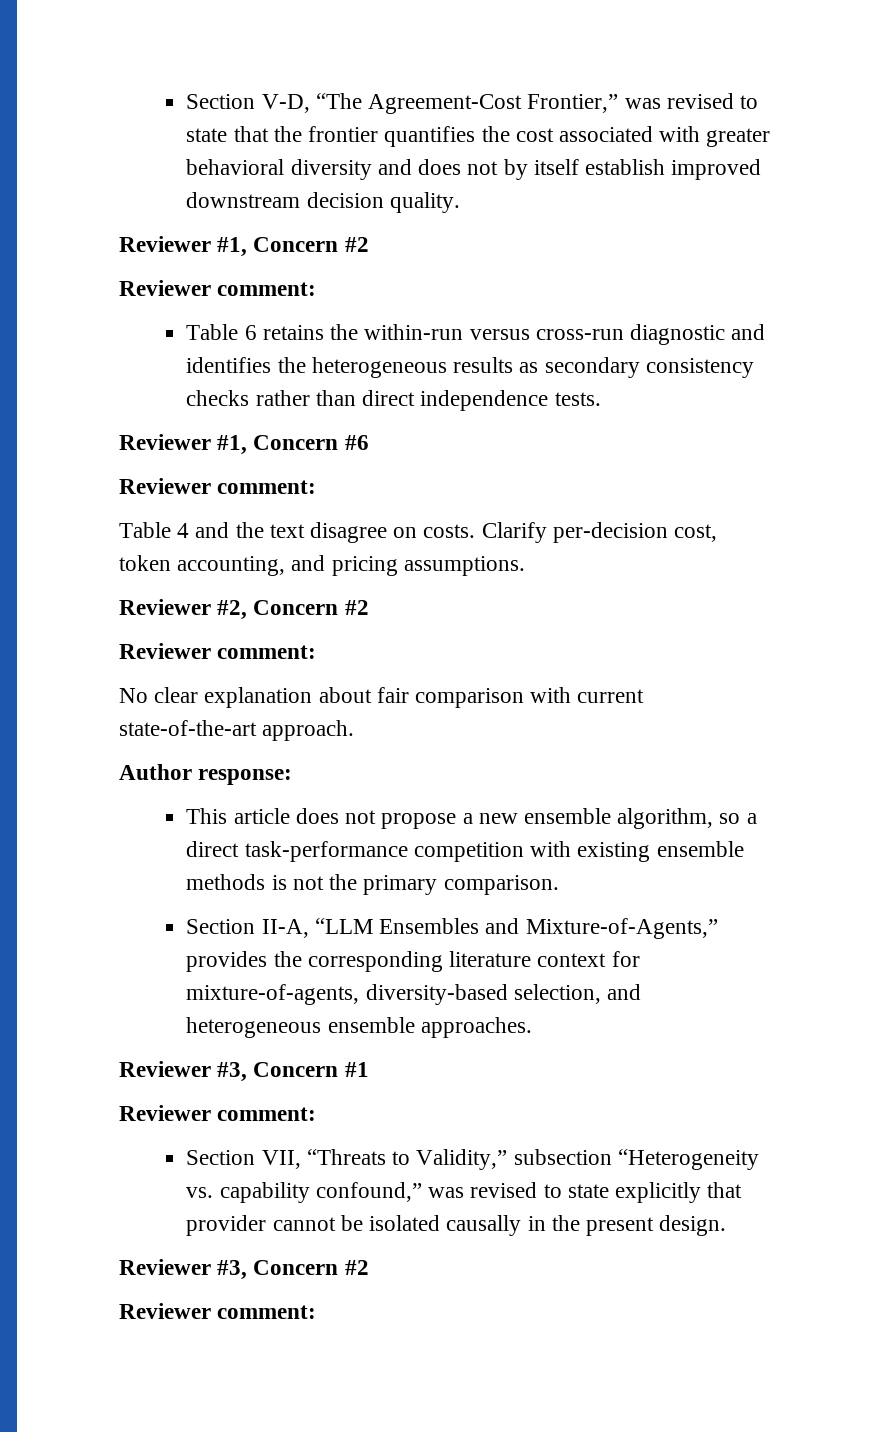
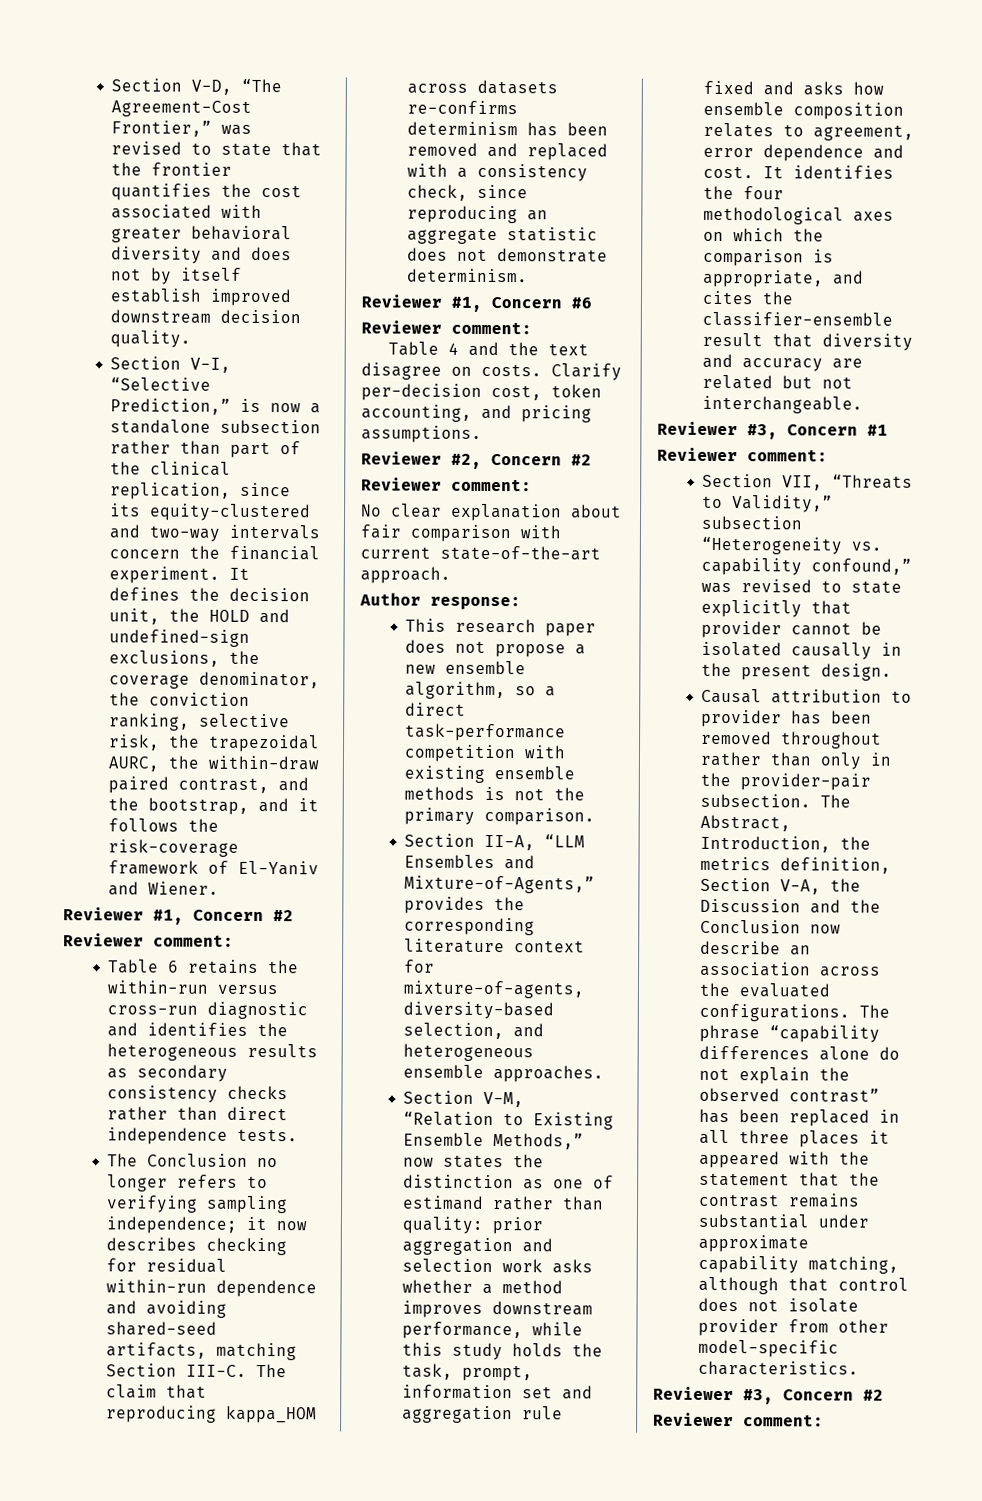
(460, 202) none -> [110,356,232,373] [110,377,212,391] [110,398,322,415] [110,419,322,434] [110,440,302,459] [110,461,232,476] [110,482,292,500] [110,503,312,522] [109,524,321,542] [109,545,321,561] [109,566,251,584] [109,587,311,602] [109,608,291,625] [109,629,251,647] [109,650,261,667] [109,671,321,689] [109,692,251,706] [109,713,291,731] [108,734,321,753] [108,755,320,772] [108,776,310,794] [108,797,320,815] [108,818,220,832] [108,839,240,857] [108,860,320,876] [108,881,220,896] // Section V-I, “Selective Prediction,” is now a standalone subsection rather than part of the clinical replication, since its equity-clustered and two-way intervals concern the financial experiment. It defines the decision unit, the HOLD and undefined-sign exclusions, the coverage denominator, the conviction ranking, selective risk, the trapezoidal AURC, the within-draw paired contrast, and the bootstrap, and it follows the risk-coverage framework of El-Yaniv and Wiener.
(601, 399) none -> [107,1153,279,1168] [107,1174,269,1192] [106,1195,289,1214] [106,1216,308,1234] [106,1237,288,1256] [106,1258,228,1273] [106,1279,318,1298] [106,1300,228,1318] [106,1321,218,1336] [106,1342,298,1361] [106,1363,288,1378] [106,1384,208,1399] [106,1405,318,1424] [407,79,559,95] [407,100,519,115] [407,121,609,137] [407,142,609,161] [407,163,589,182] [407,184,529,201] [407,205,549,224] [407,227,599,245] [407,247,609,263] [407,268,529,283] // The Conclusion no longer refers to verifying sampling independence; it now describes checking for residual within-run dependence and avoiding shared-seed artifacts, matching Section III-C. The claim that reproducing kappa_HOM across datasets re-confirms determinism has been removed and replaced with a consistency check, since reproducing an aggregate statistic does not demonstrate determinism.
[233,808,290,824] article -> [455,618,597,637] research paper
(532, 1027) none -> [403,1090,525,1108] [403,1111,615,1130] [403,1132,585,1150] [403,1154,545,1169] [403,1174,615,1190] [402,1195,605,1211] [402,1216,544,1235] [402,1237,554,1256] [402,1258,594,1274] [402,1279,564,1295] [402,1300,594,1318] [402,1321,584,1340] [402,1342,604,1361] [402,1363,534,1382] [402,1384,594,1400] [402,1405,564,1424] [703,80,885,96] [703,101,905,120] [703,122,915,141] [703,144,905,162] [703,165,895,179] [703,185,785,200] [703,206,895,225] [703,228,825,242] [703,248,835,267] [703,269,865,288] [702,290,795,305] [702,311,894,327] [702,332,914,351] [702,353,864,372] [702,374,854,390] [702,395,864,414] // Section V-M, “Relation to Existing Ensemble Methods,” now states the distinction as one of estimand rather than quality: prior aggregation and selection work asks whether a method improves downstream performance, while this study holds the task, prompt, information set and aggregation rule fixed and asks how ensemble composition relates to agreement, error dependence and cost. It identifies the four methodological axes on which the comparison is appropriate, and cites the classifier-ensemble result that diversity and accuracy are related but not interchangeable.
(727, 1225) none -> [701,688,913,704] [701,709,873,728] [701,730,883,749] [700,751,892,770] [700,772,872,791] [700,793,852,808] [700,814,792,832] [700,835,872,853] [700,856,892,874] [700,877,862,895] [700,898,882,914] [700,919,842,934] [700,940,812,956] [700,961,882,977] [699,982,831,998] [699,1003,891,1022] [699,1024,881,1043] [699,1045,901,1061] [699,1067,851,1085] [699,1087,881,1103] [699,1108,901,1127] [699,1129,891,1148] [699,1150,871,1169] [699,1172,881,1187] [699,1193,861,1208] [698,1213,870,1229] [698,1234,810,1253] [698,1255,900,1274] [698,1276,910,1295] [698,1297,860,1313] [698,1318,890,1337] [698,1339,840,1358] [698,1360,860,1376] // Causal attribution to provider has been removed throughout rather than only in the provider-pair subsection. The Abstract, Introduction, the metrics definition, Section V-A, the Discussion and the Conclusion now describe an association across the evaluated configurations. The phrase “capability differences alone do not explain the observed contrast” has been replaced in all three places it appeared with the statement that the contrast remains substantial under approximate capability matching, although that control does not isolate provider from other model-specific characteristics.

